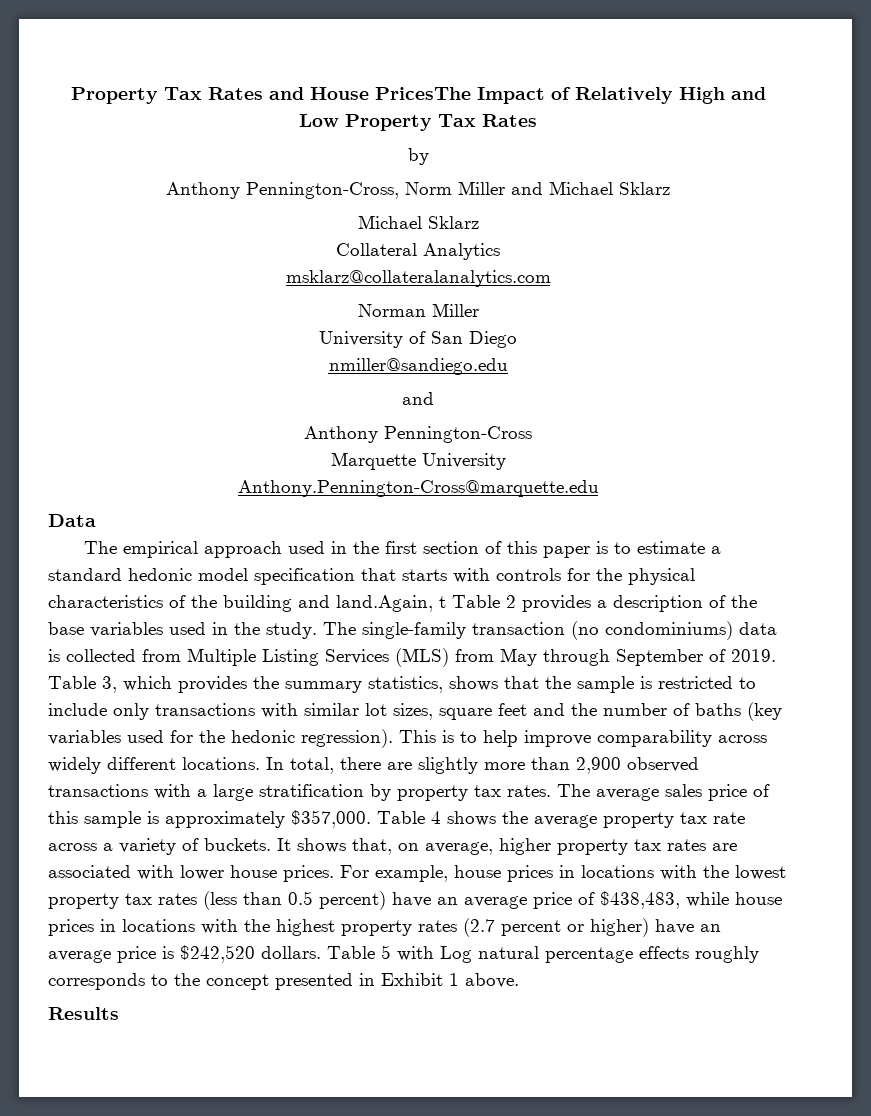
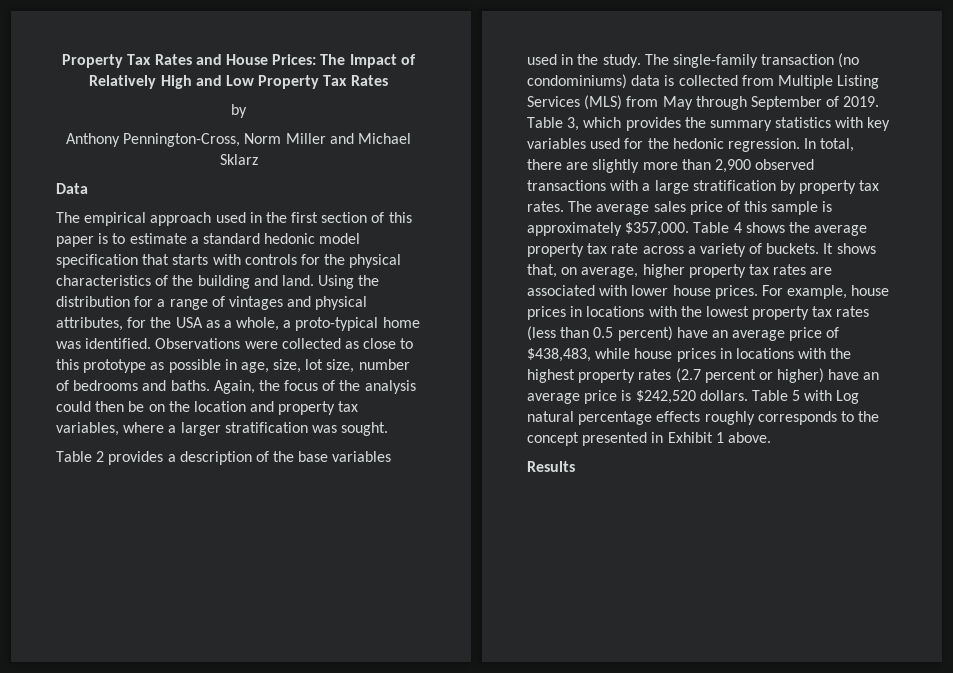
[374,87,471,100] PricesThe -> [272,54,346,65] Prices: The
[357,215,479,229] [336,243,500,260] [285,270,551,287] [357,303,479,317] [319,331,517,348] [328,358,508,375] [402,392,434,405] [304,426,532,443] [330,452,506,470] [237,480,599,497] // Michael Sklarz // Collateral Analytics // msklarz@collateralanalytics.com // Norman Miller // University of San Diego // nmiller@sandiego.edu // and // Anthony Pennington-Cross // Marquette University // Anthony.Pennington-Cross@marquette.edu -> (258, 159) none
[336,595,446,612] land.Again, t -> [281,275,380,289] [56,296,368,310] [56,317,420,331] [56,338,414,349] [56,359,410,373] [56,380,416,394] [56,401,359,415] [56,422,389,436] land. Using the distribution for a range of vintages and physical attributes, for the USA as a whole, a proto-typical home was identified. Observations were collected as close to this prototype as possible in age, size, lot size, number of bedrooms and baths. Again, the focus of the analysis could then be on the location and property tax variables, where a larger stratification was sought. //
[368,676,756,693] [48,702,782,721] statistics, shows that the sample is restricted to include only transactions with similar lot sizes, square feet and the number of baths (key -> [775,117,891,131] statistics with key
[301,729,767,748] [48,757,260,774] regression). This is to help improve comparability across widely different locations. -> [727,138,800,152] regression.

